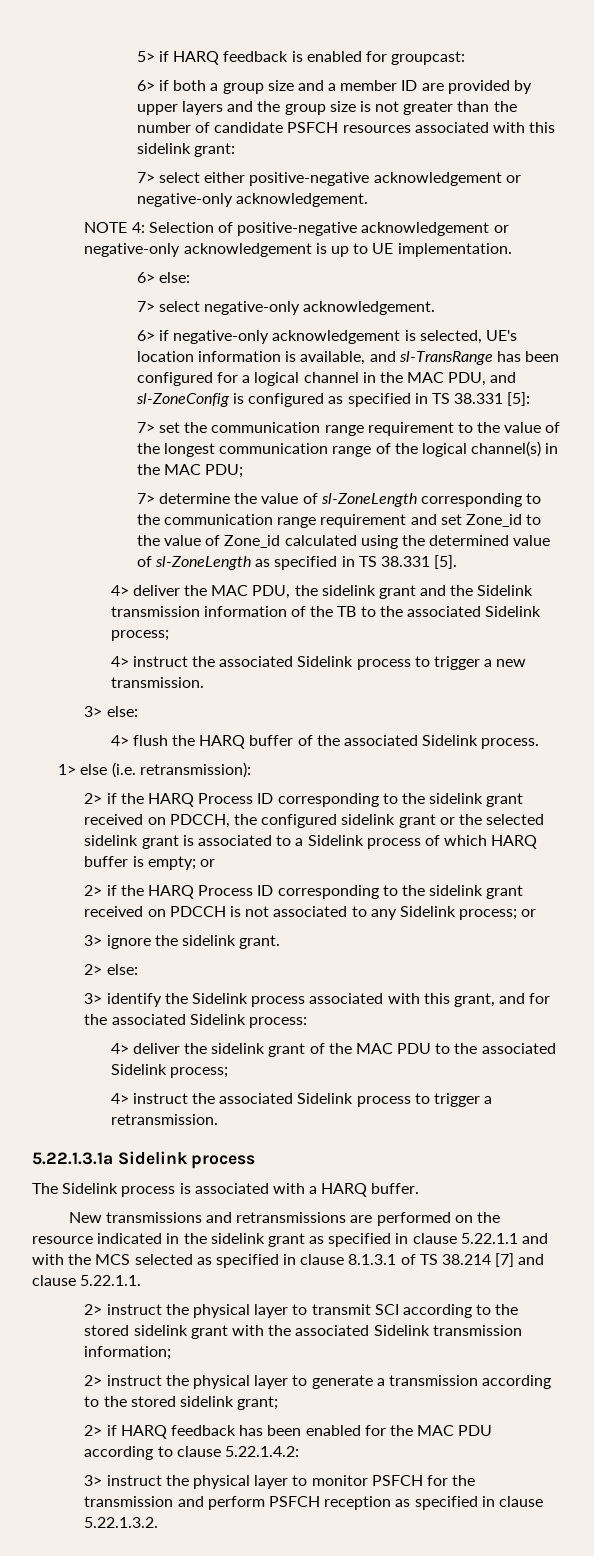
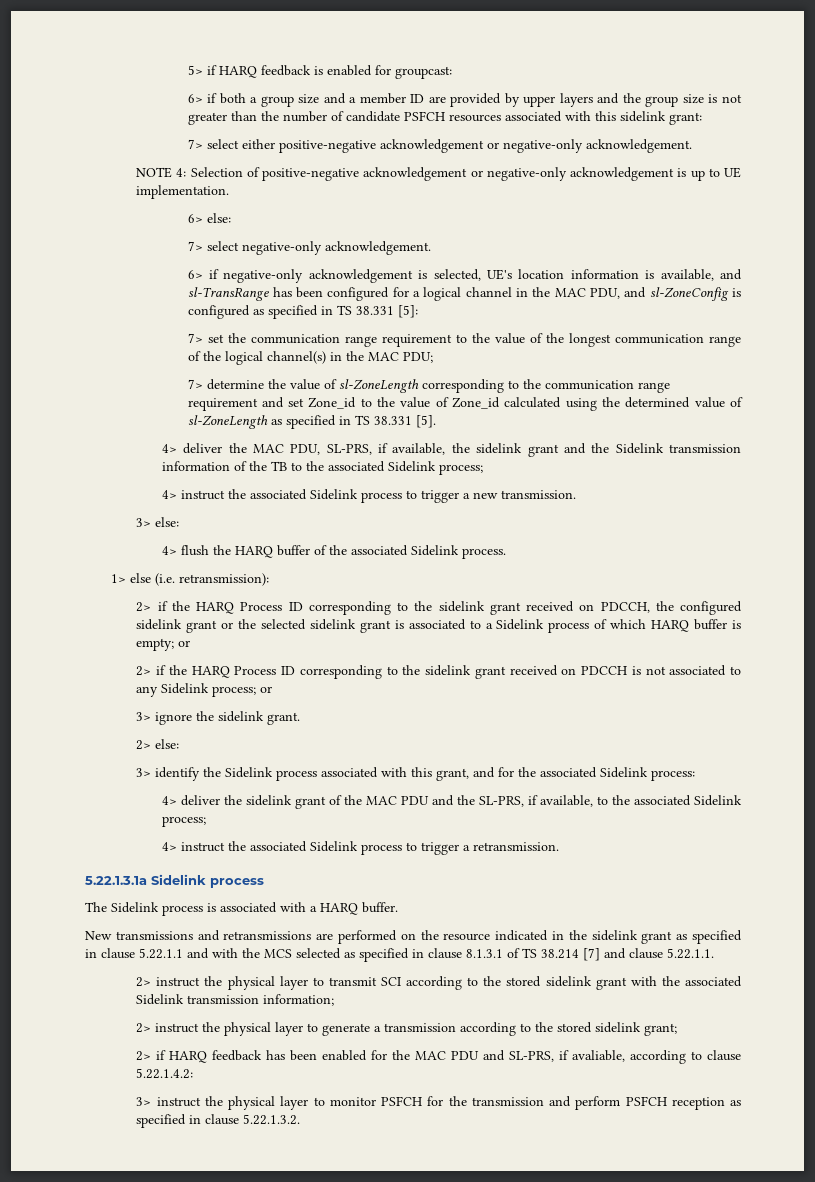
(291, 592) none -> [326,443,446,455] SL-PRS, if available,
(432, 1048) none -> [431,795,593,807] and the SL-PRS, if available,
(493, 1430) none -> [483,1050,626,1062] and SL-PRS, if avaliable,

